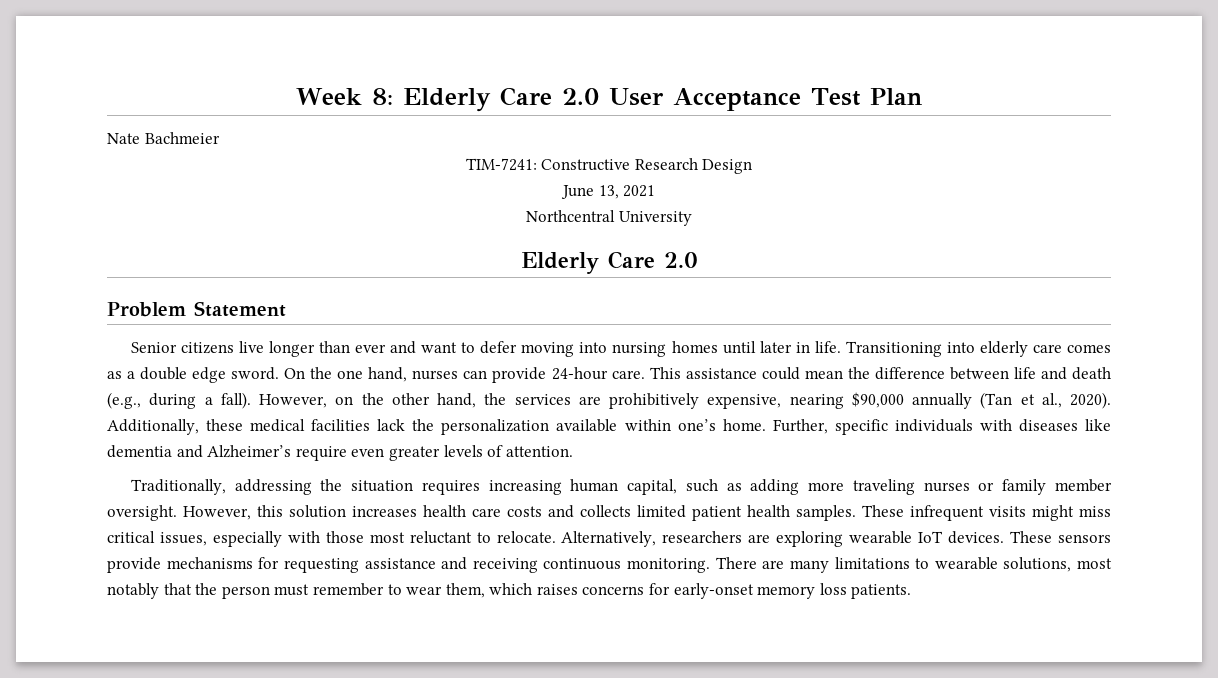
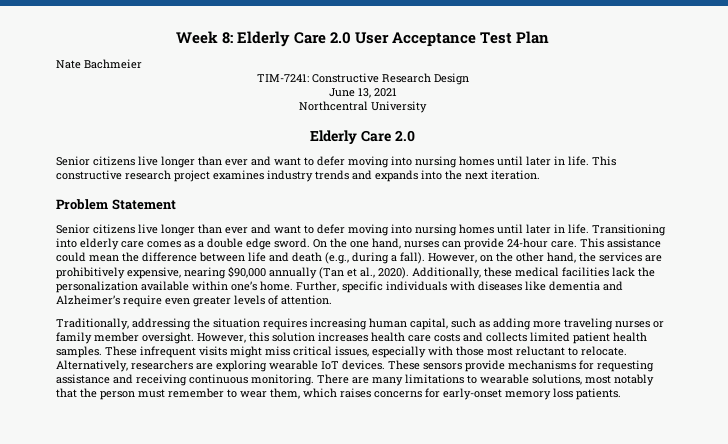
(698, 260) none -> [56,156,616,168] [56,170,540,182] // Senior citizens live longer than ever and want to defer moving into nursing homes until later in life. This constructive research project examines industry trends and expands into the next iteration.

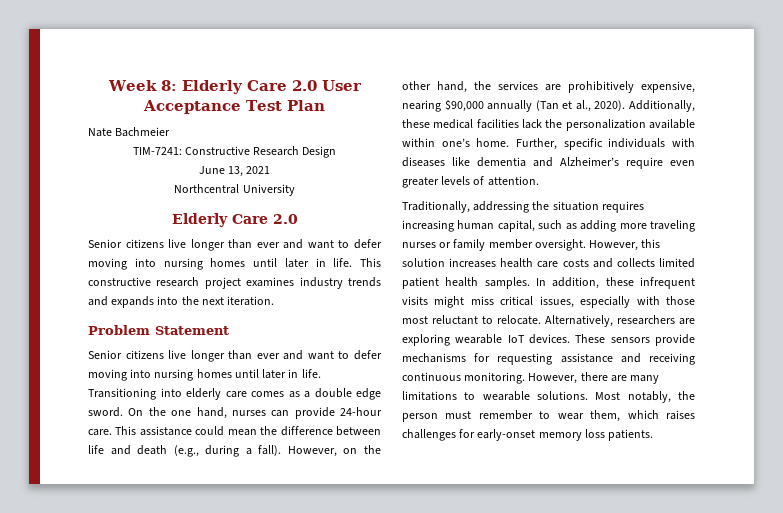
[105,346,137,356] These -> [536,277,634,289] In addition, these
[317,374,349,384] There -> [528,372,608,384] However, there
[532,374,654,386] [56,388,77,398] solutions, most notably that -> [537,391,671,403] solutions. Most notably,
[374,391,422,398] concerns -> [402,429,456,441] challenges

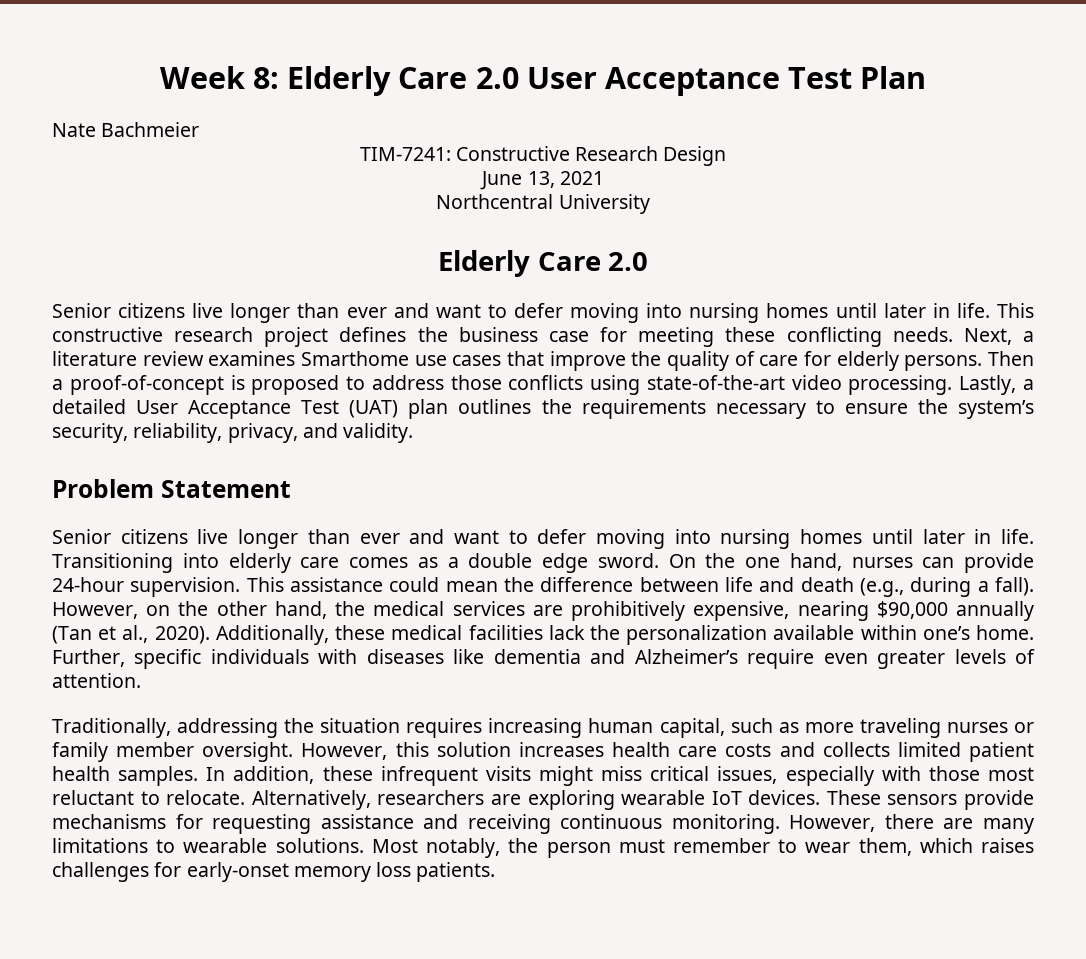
[246,277,381,289] [88,296,275,308] examines industry trends and expands into the next iteration. -> [339,327,1034,347] [52,351,1034,371] [52,375,1035,395] [52,399,1035,419] [52,423,414,443] defines the business case for meeting these conflicting needs. Next, a literature review examines Smarthome use cases that improve the quality of care for elderly persons. Then a proof-of-concept is proposed to address those conflicts using state-of-the-art video processing. Lastly, a detailed User Acceptance Test (UAT) plan outlines the requirements necessary to ensure the system’s security, reliability, privacy, and validity.
[88,429,112,436] care. -> [130,577,241,597] supervision.
(491, 85) none -> [373,601,445,616] medical
[580,220,617,232] adding -> (799, 727) none

